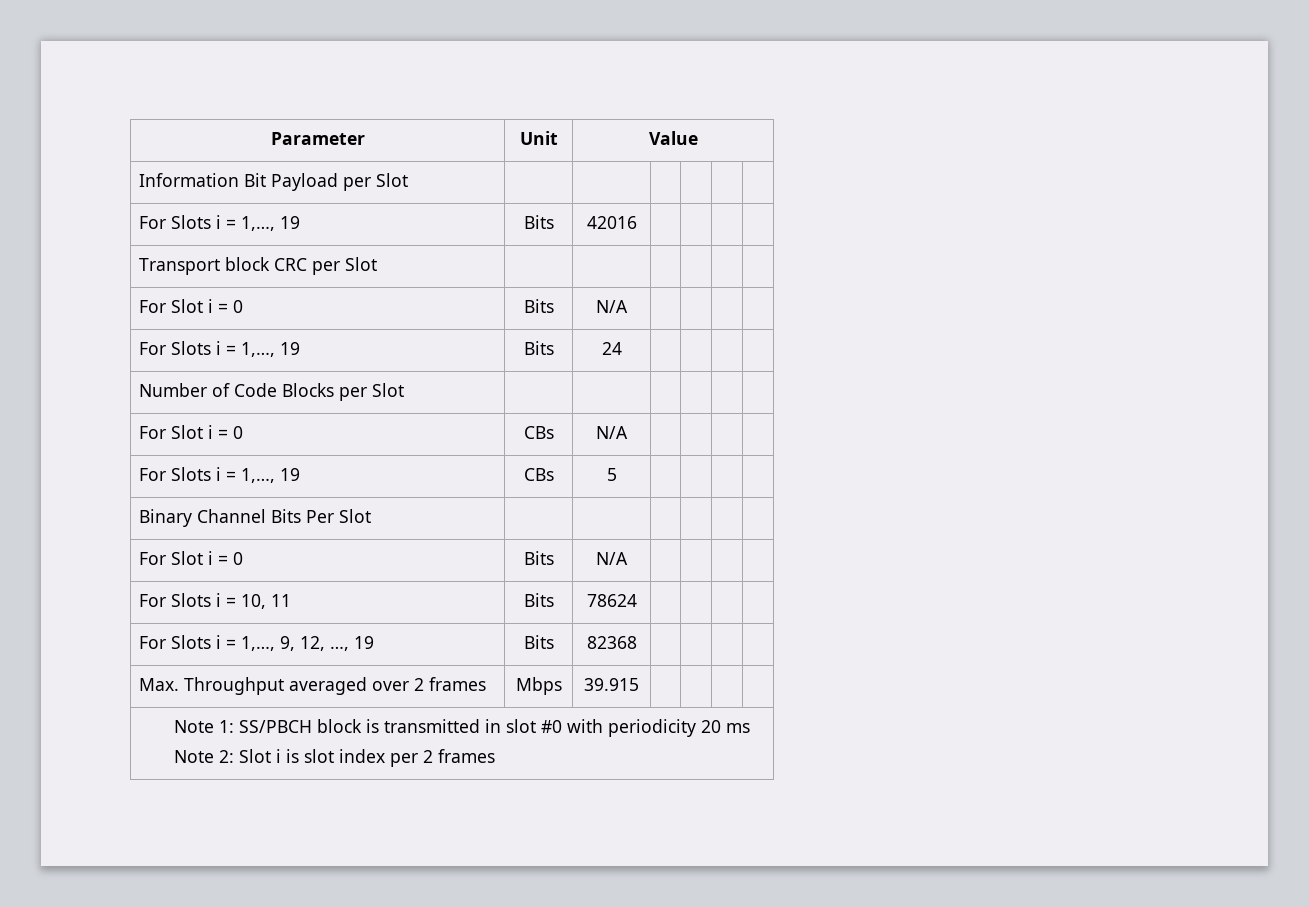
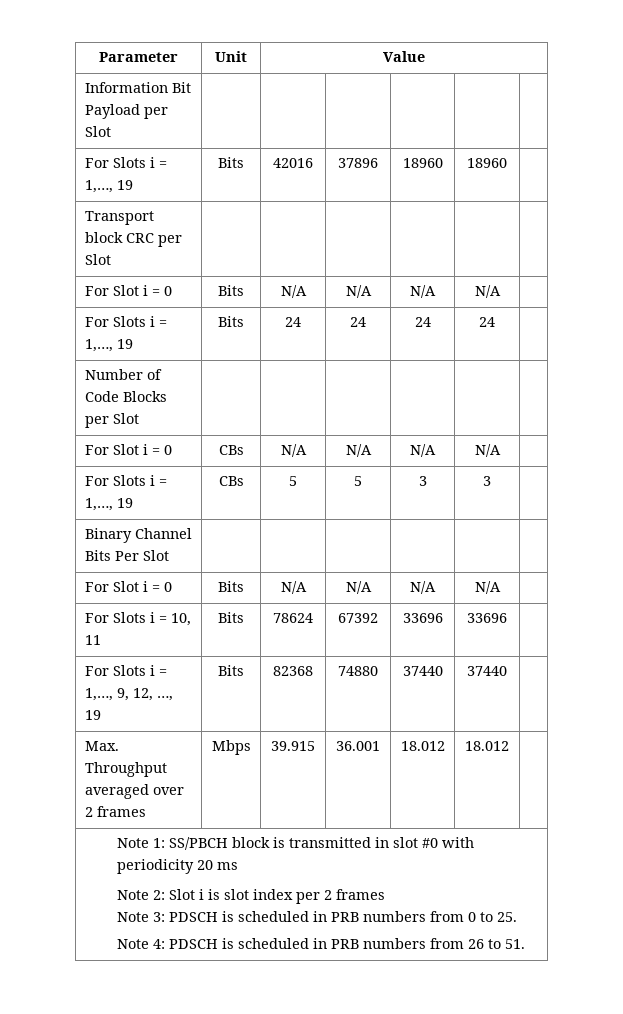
(637, 222) | | -> [338,158,378,168] [402,158,443,168] [467,158,507,168] 37896 | 18960 | 18960
(628, 306) | | -> [345,285,372,298] [410,285,436,298] [474,285,501,298] N/A | N/A | N/A
(622, 348) | | -> [350,317,366,327] [414,317,431,327] [479,317,495,327] 24 | 24 | 24
(628, 432) | | -> [345,444,372,457] [410,444,436,457] [474,444,501,457] N/A | N/A | N/A
(617, 474) | | -> [354,476,362,486] [418,476,427,486] [483,476,491,486] 5 | 3 | 3
(628, 558) | | -> [345,581,372,594] [410,581,436,594] [474,581,501,594] N/A | N/A | N/A
(637, 600) | | -> [338,613,378,623] [402,613,443,623] [467,613,507,623] 67392 | 33696 | 33696
(637, 642) | | -> [338,666,378,676] [402,666,443,676] [467,666,507,676] 74880 | 37440 | 37440
(639, 684) | | -> [336,741,380,751] [400,741,445,751] [465,741,509,751] 36.001 | 18.012 | 18.012
(496, 756) none -> [116,911,517,922] [116,938,525,949] // Note 3: PDSCH is scheduled in PRB numbers from 0 to 25. // Note 4: PDSCH is scheduled in PRB numbers from 26 to 51.

